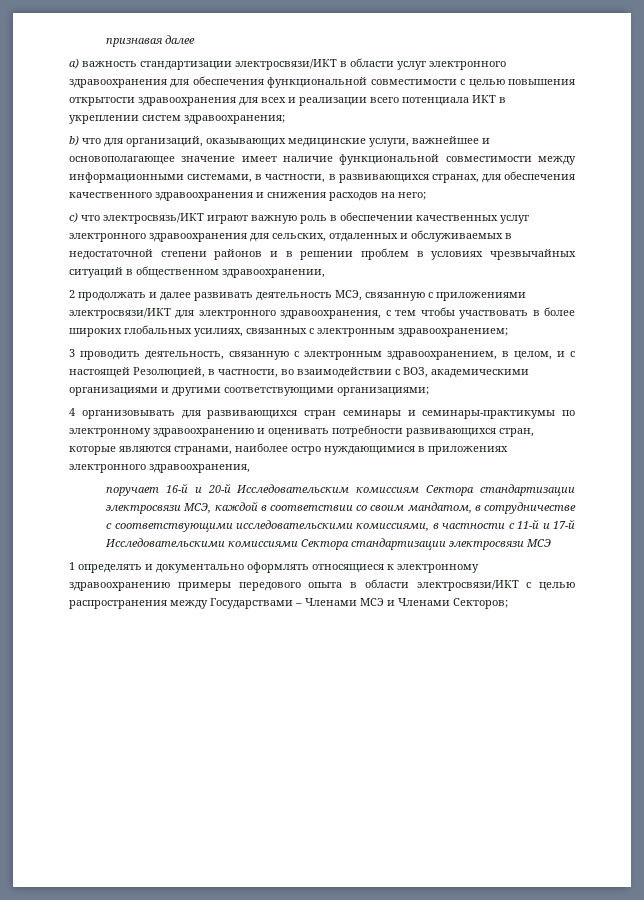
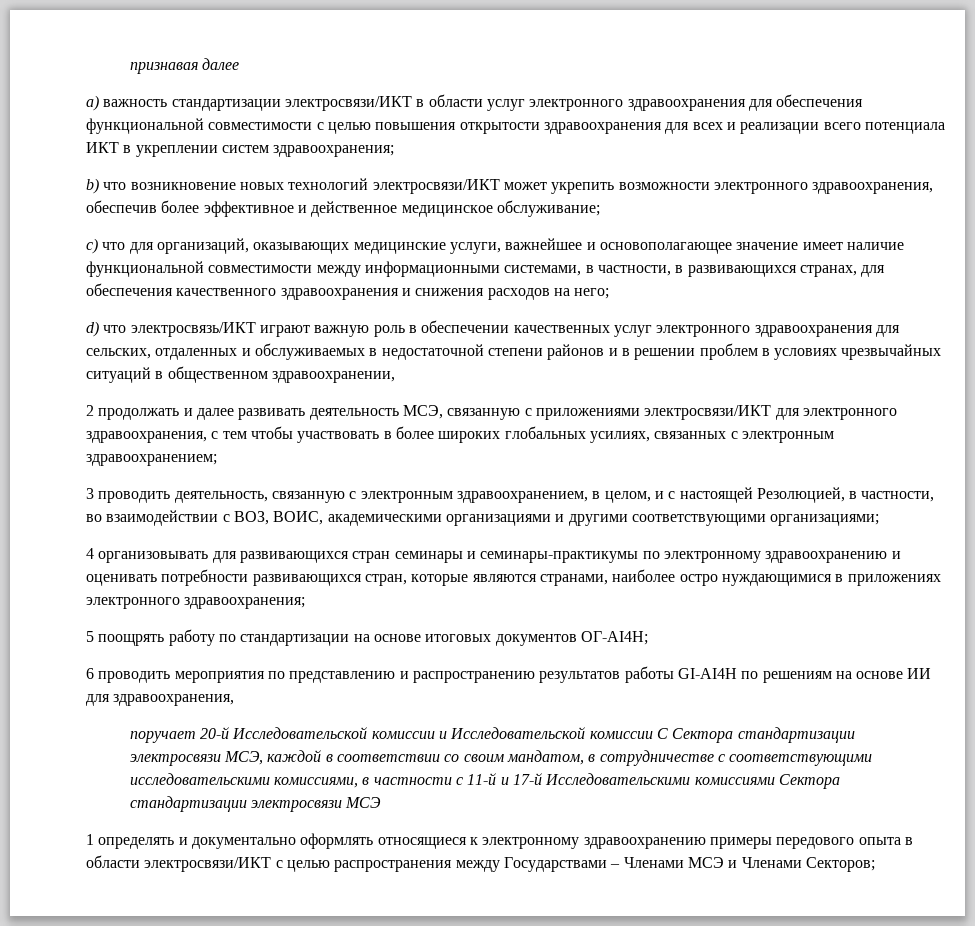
(101, 141) none -> [130,178,934,194] [86,200,600,217] [86,238,126,254] возникновение новых технологий электросвязи/ИКТ может укрепить возможности электронного здравоохранения, обеспечив более эффективное и действенное медицинское обслуживание; // c) что
[69,212,78,223] c) -> [86,321,99,337] d)
(428, 372) none -> [273,511,324,525] ВОИС,
[149,464,250,473] [106,483,420,496] здравоохранения, // поручает 16-й и 20-й Исследовательским комиссиям -> [184,597,306,609] [86,629,648,646] [86,666,932,683] [86,694,235,706] [129,727,668,743] здравоохранения; // 5 поощрять работу по стандартизации на основе итоговых документов ОГ-AI4H; // 6 проводить мероприятия по представлению и распространению результатов работы GI-AI4H по решениям на основе ИИ для здравоохранения, // поручает 20-й Исследовательской комиссии и Исследовательской комиссии С

